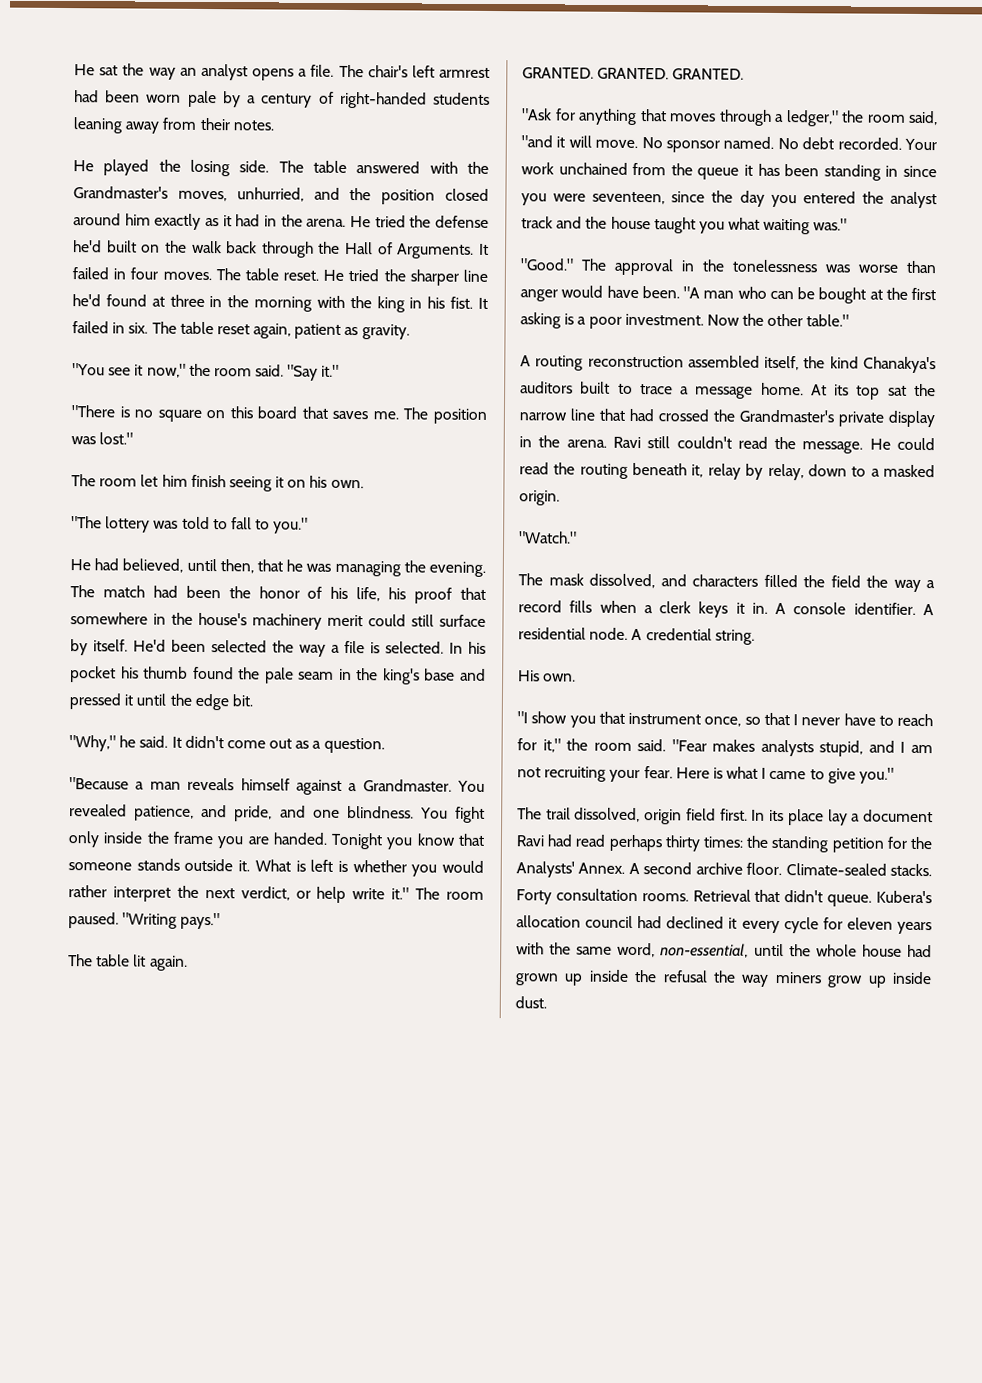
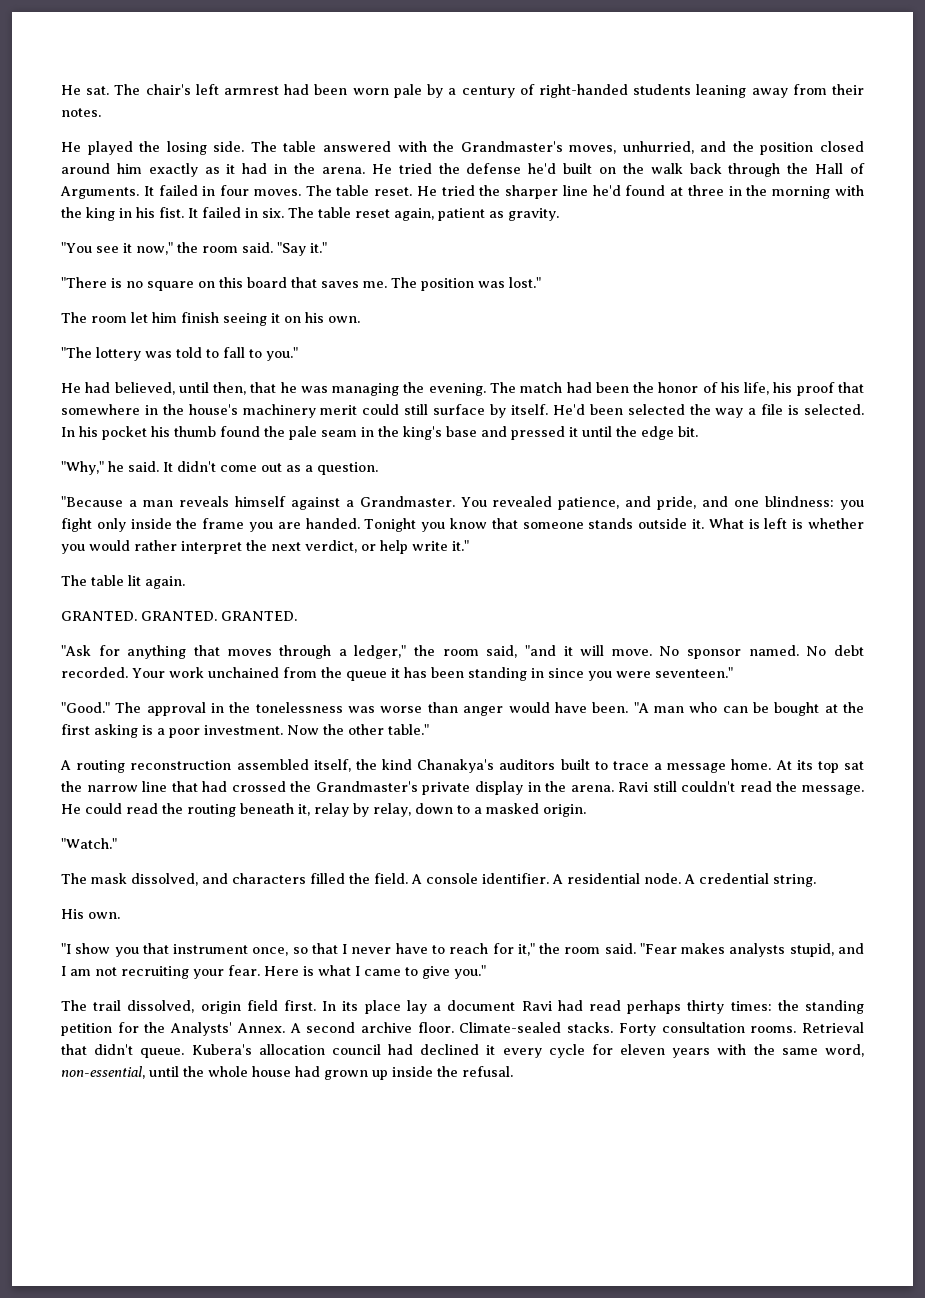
[74,63,335,81] He sat the way an analyst opens a file. -> [61,85,110,95] He sat.
[346,805,448,819] blindness. You -> [765,496,864,510] blindness: you
[415,887,484,900] [68,912,221,930] The room paused. "Writing pays." -> (469, 545) none
[592,190,937,209] [521,216,848,235] seventeen, since the day you entered the analyst track and the house taught you what waiting was." -> [654,667,733,678] seventeen."
[830,575,935,592] [518,600,768,618] field the way a record fills when a clerk keys it in. -> [374,873,408,884] field.
[662,970,932,988] [515,996,547,1009] refusal the way miners grow up inside dust. -> [462,1066,513,1077] refusal.

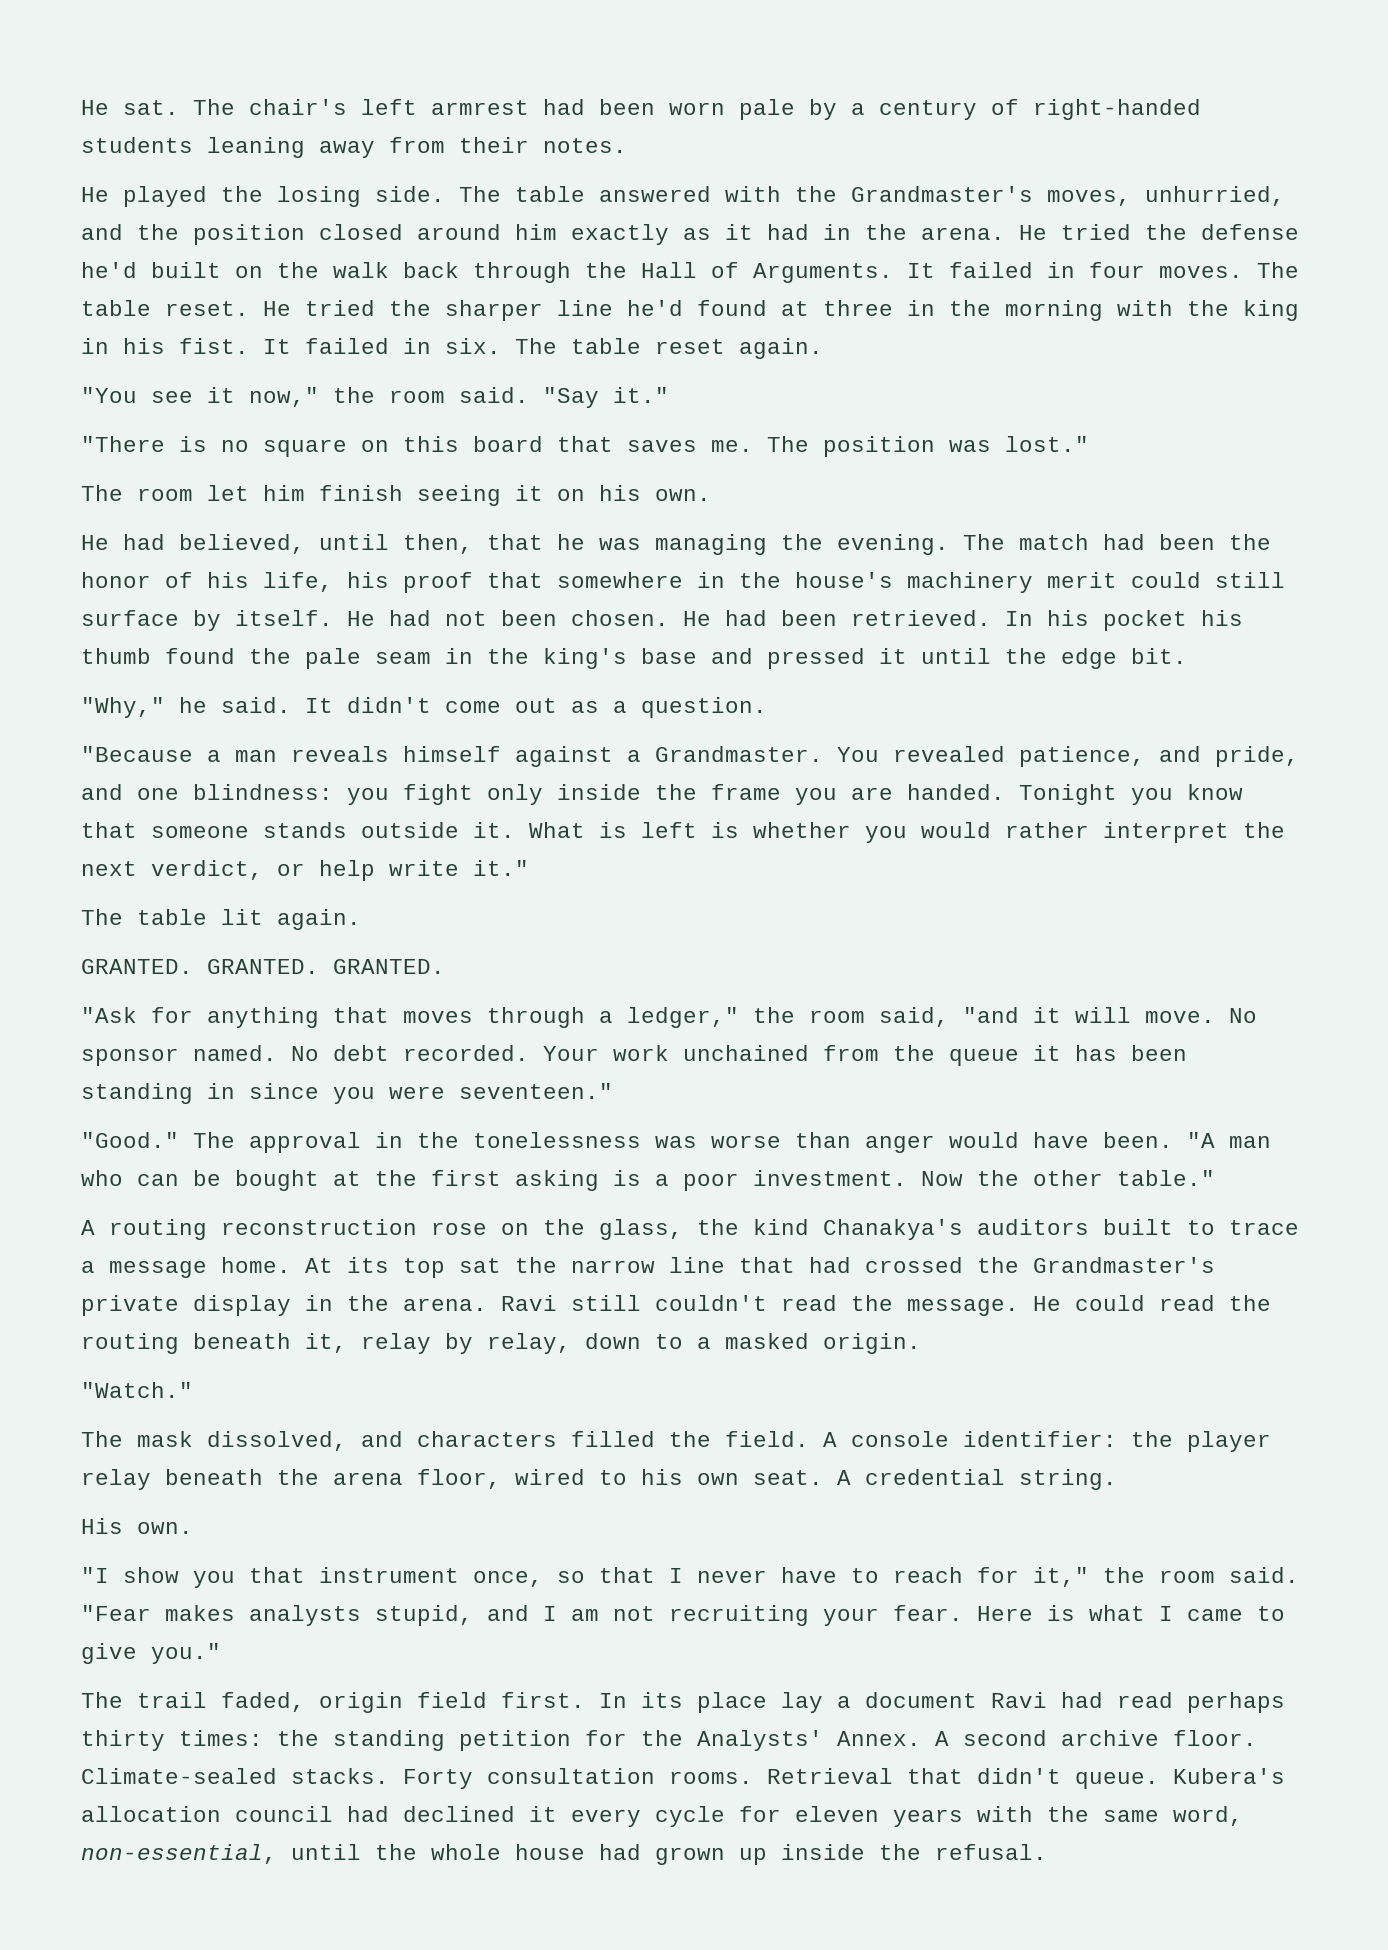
[394,208,559,221] again, patient as gravity. -> [739,338,823,359] again.
[61,347,298,361] // "The lottery was told to fall to you." -> (711, 495) none
[552,404,865,418] He'd been selected the way a file is selected. -> [347,610,991,626] He had not been chosen. He had been retrieved.
[236,759,351,772] assembled itself, -> [431,1219,683,1240] rose on the glass,
[482,873,681,884] identifier. A residential node. -> [963,1431,1271,1452] [81,1469,823,1490] identifier: the player relay beneath the arena floor, wired to his own seat.
[127,1000,195,1013] dissolved, -> [221,1692,305,1712] faded,

